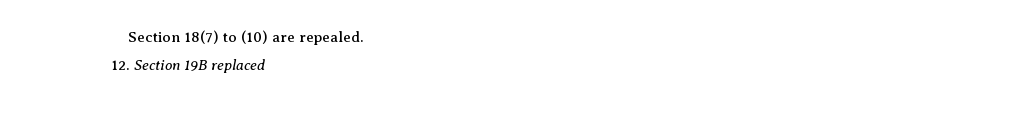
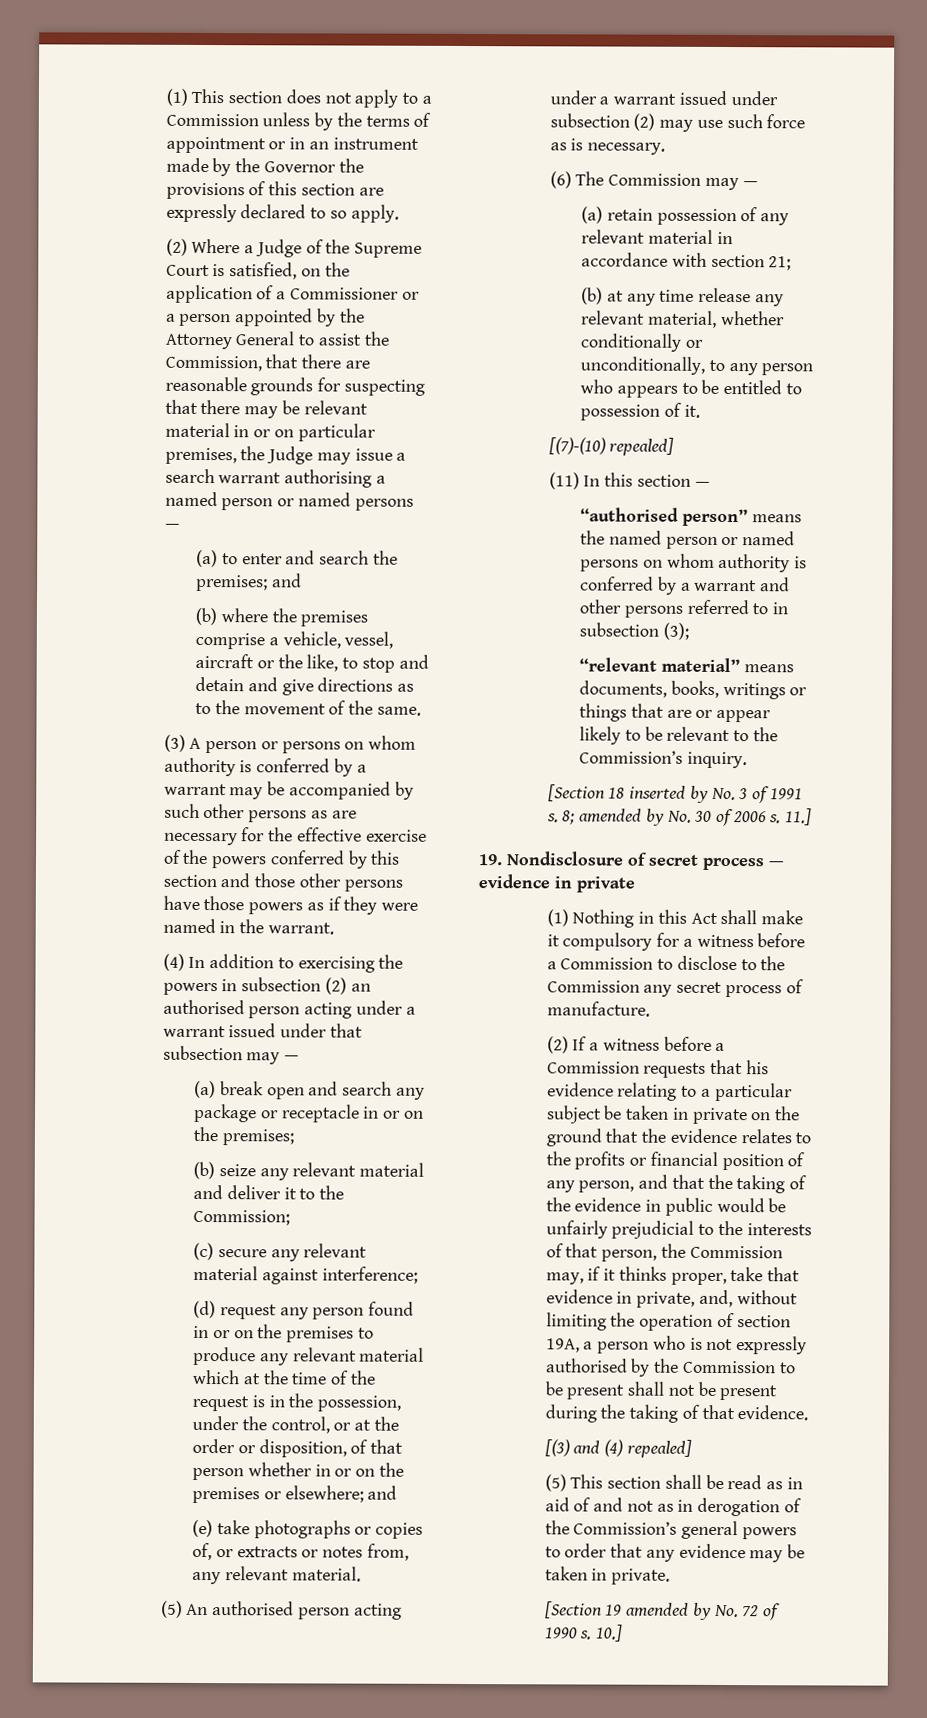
[127,30,365,45] [110,59,265,73] Section 18(7) to (10) are repealed. // 12. Section 19B replaced -> [165,88,432,108] [165,112,432,131] [165,136,419,154] [165,157,364,177] [165,181,384,200] [165,203,399,223] [165,238,422,258] [165,262,350,280] [165,284,420,304] [165,308,365,327] [164,331,390,350] [164,354,370,372] [164,376,425,396] [164,399,368,419] [164,422,376,442] [164,446,407,465] [164,468,386,488] [164,491,414,511] [164,523,180,529] [196,549,398,568] [196,573,302,592] [195,607,369,627] [195,631,394,650] [195,653,429,673] [195,676,415,696] [195,700,421,716] [163,734,416,754] [163,757,367,777] [163,781,414,800] [163,803,357,823] [163,827,427,846] [162,849,401,869] [162,873,403,892] [162,895,418,915] [162,918,334,935] [162,953,404,973] [162,977,371,996] [162,999,416,1019] [162,1023,363,1038] [162,1045,300,1065] [194,1080,425,1100] [193,1103,424,1123] [193,1126,294,1146] [193,1161,425,1181] [193,1184,345,1200] [193,1209,291,1226] [193,1242,368,1262] [193,1265,418,1285] [193,1300,415,1320] [193,1324,374,1343] [193,1346,425,1366] [192,1369,376,1385] [192,1393,402,1412] [192,1415,399,1434] [192,1438,404,1458] [192,1462,404,1481] [192,1485,398,1504] [192,1519,424,1539] [192,1542,409,1561] [192,1566,361,1585] [160,1600,402,1620] [549,90,778,106] [549,113,806,132] [549,138,666,155] [549,171,758,191] [581,206,790,226] [581,229,733,245] [581,252,792,271] [581,287,784,307] [581,310,785,328] [580,333,703,352] [580,356,814,376] [580,379,802,398] [580,402,700,421] [548,437,675,456] [548,472,710,490] [580,507,802,527] [580,530,796,549] [580,553,808,573] [580,576,791,595] [579,599,789,618] [579,622,689,640] [579,657,794,673] [579,680,808,700] [579,703,772,723] [579,726,778,745] [579,750,747,769] [547,784,803,804] [546,808,813,827] [478,851,784,871] [478,874,635,893] [546,909,803,928] [546,932,806,951] [546,955,786,971] [546,979,804,998] [546,1001,650,1017] [546,1036,726,1054] [546,1059,769,1078] [546,1082,793,1102] [545,1105,800,1125] [545,1128,812,1147] [545,1151,806,1171] [545,1174,807,1194] [545,1197,787,1216] [545,1220,812,1239] [545,1243,783,1262] [545,1266,800,1286] [545,1289,798,1308] [545,1312,791,1331] [545,1335,807,1355] [545,1358,796,1377] [544,1381,778,1401] [544,1404,809,1423] [544,1439,692,1458] [544,1474,803,1492] [544,1497,802,1517] [544,1520,797,1540] [544,1543,805,1563] [544,1566,671,1585] [544,1601,781,1621] [544,1624,624,1642] (1) This section does not apply to a Commission unless by the terms of appointment or in an instrument made by the Governor the provisions of this section are expressly declared to so apply. // (2) Where a Judge of the Supreme Court is satisfied, on the application of a Commissioner or a person appointed by the Attorney General to assist the Commission, that there are reasonable grounds for suspecting that there may be relevant material in or on particular premises, the Judge may issue a search warrant authorising a named person or named persons — // (a) to enter and search the premises; and // (b) where the premises comprise a vehicle, vessel, aircraft or the like, to stop and detain and give directions as to the movement of the same. // (3) A person or persons on whom authority is conferred by a warrant may be accompanied by such other persons as are necessary for the effective exercise of the powers conferred by this section and those other persons have those powers as if they were named in the warrant. // (4) In addition to exercising the powers in subsection (2) an authorised person acting under a warrant issued under that subsection may — // (a) break open and search any package or receptacle in or on the premises; // (b) seize any relevant material and deliver it to the Commission; // (c) secure any relevant material against interference; // (d) request any person found in or on the premises to produce any relevant material which at the time of the request is in the possession, under the control, or at the order or disposition, of that person whether in or on the premises or elsewhere; and // (e) take photographs or copies of, or extracts or notes from, any relevant material. // (5) An authorised person acting under a warrant issued under subsection (2) may use such force as is necessary. // (6) The Commission may — // (a) retain possession of any relevant material in accordance with section 21; // (b) at any time release any relevant material, whether conditionally or unconditionally, to any person who appears to be entitled to possession of it. // [(7)-(10) repealed] // (11) In this section — // “authorised person” means the named person or named persons on whom authority is conferred by a warrant and other persons referred to in subsection (3); // “relevant material” means documents, books, writings or things that are or appear likely to be relevant to the Commission’s inquiry. // [Section 18 inserted by No. 3 of 1991 s. 8; amended by No. 30 of 2006 s. 11.] // 19. Nondisclosure of secret process — evidence in private // (1) Nothing in this Act shall make it compulsory for a witness before a Commission to disclose to the Commission any secret process of manufacture. // (2) If a witness before a Commission requests that his evidence relating to a particular subject be taken in private on the ground that the evidence relates to the profits or financial position of any person, and that the taking of the evidence in public would be unfairly prejudicial to the interests of that person, the Commission may, if it thinks proper, take that evidence in private, and, without limiting the operation of section 19A, a person who is not expressly authorised by the Commission to be present shall not be present during the taking of that evidence. // [(3) and (4) repealed] // (5) This section shall be read as in aid of and not as in derogation of the Commission’s general powers to order that any evidence may be taken in private. // [Section 19 amended by No. 72 of 1990 s. 10.]

